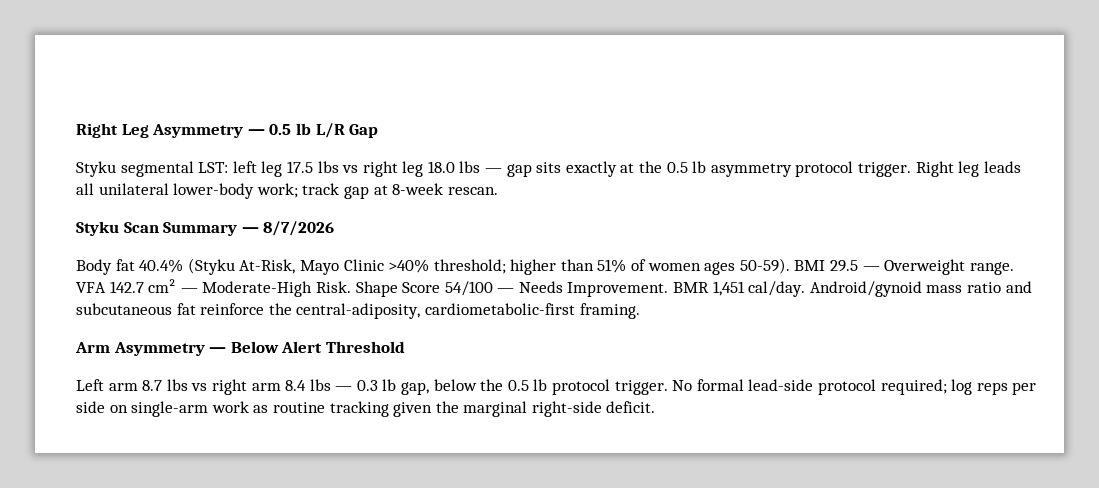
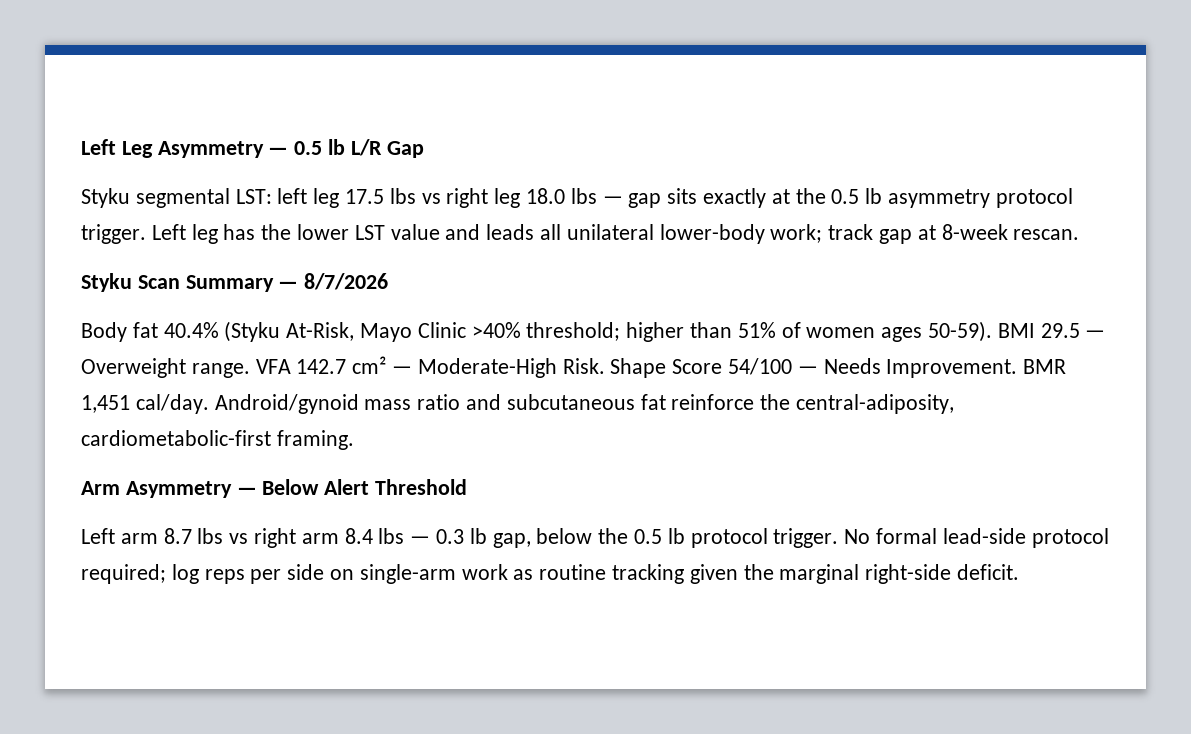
[76,123,118,138] Right -> [81,139,116,155] Left
[915,161,980,177] Right leg -> [151,224,481,244] Left leg has the lower LST value and

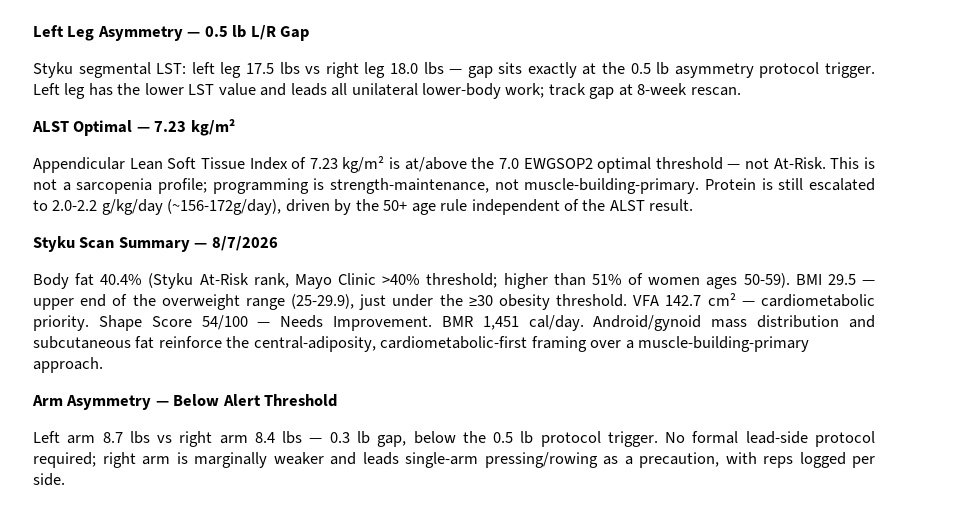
(1080, 234) none -> [32,119,235,136] [33,156,876,173] [33,178,875,194] [33,199,694,215] // ALST Optimal — 7.23 kg/m² // Appendicular Lean Soft Tissue Index of 7.23 kg/m² is at/above the 7.0 EWGSOP2 optimal threshold — not At-Risk. This is not a sarcopenia profile; programming is strength-maintenance, not muscle-building-primary. Protein is still escalated to 2.0-2.2 g/kg/day (~156-172g/day), driven by the 50+ age rule independent of the ALST result.
[286,322,355,341] At-Risk, -> [199,273,289,288] At-Risk rank,
[81,358,250,378] Overweight range. -> [33,294,628,310] upper end of the overweight range (25-29.9), just under the ≥30 obesity threshold.
[417,358,605,378] Moderate-High Risk. -> [760,294,875,307] [33,315,89,331] cardiometabolic priority.
[417,394,461,410] ratio -> [757,315,840,328] distribution
[276,430,354,450] framing. -> [531,336,810,352] [33,357,103,373] framing over a muscle-building-primary approach.
[171,564,1020,584] log reps per side on single-arm work as routine tracking given the marginal right-side deficit. -> [102,452,875,468] [33,473,65,486] right arm is marginally weaker and leads single-arm pressing/rowing as a precaution, with reps logged per side.

